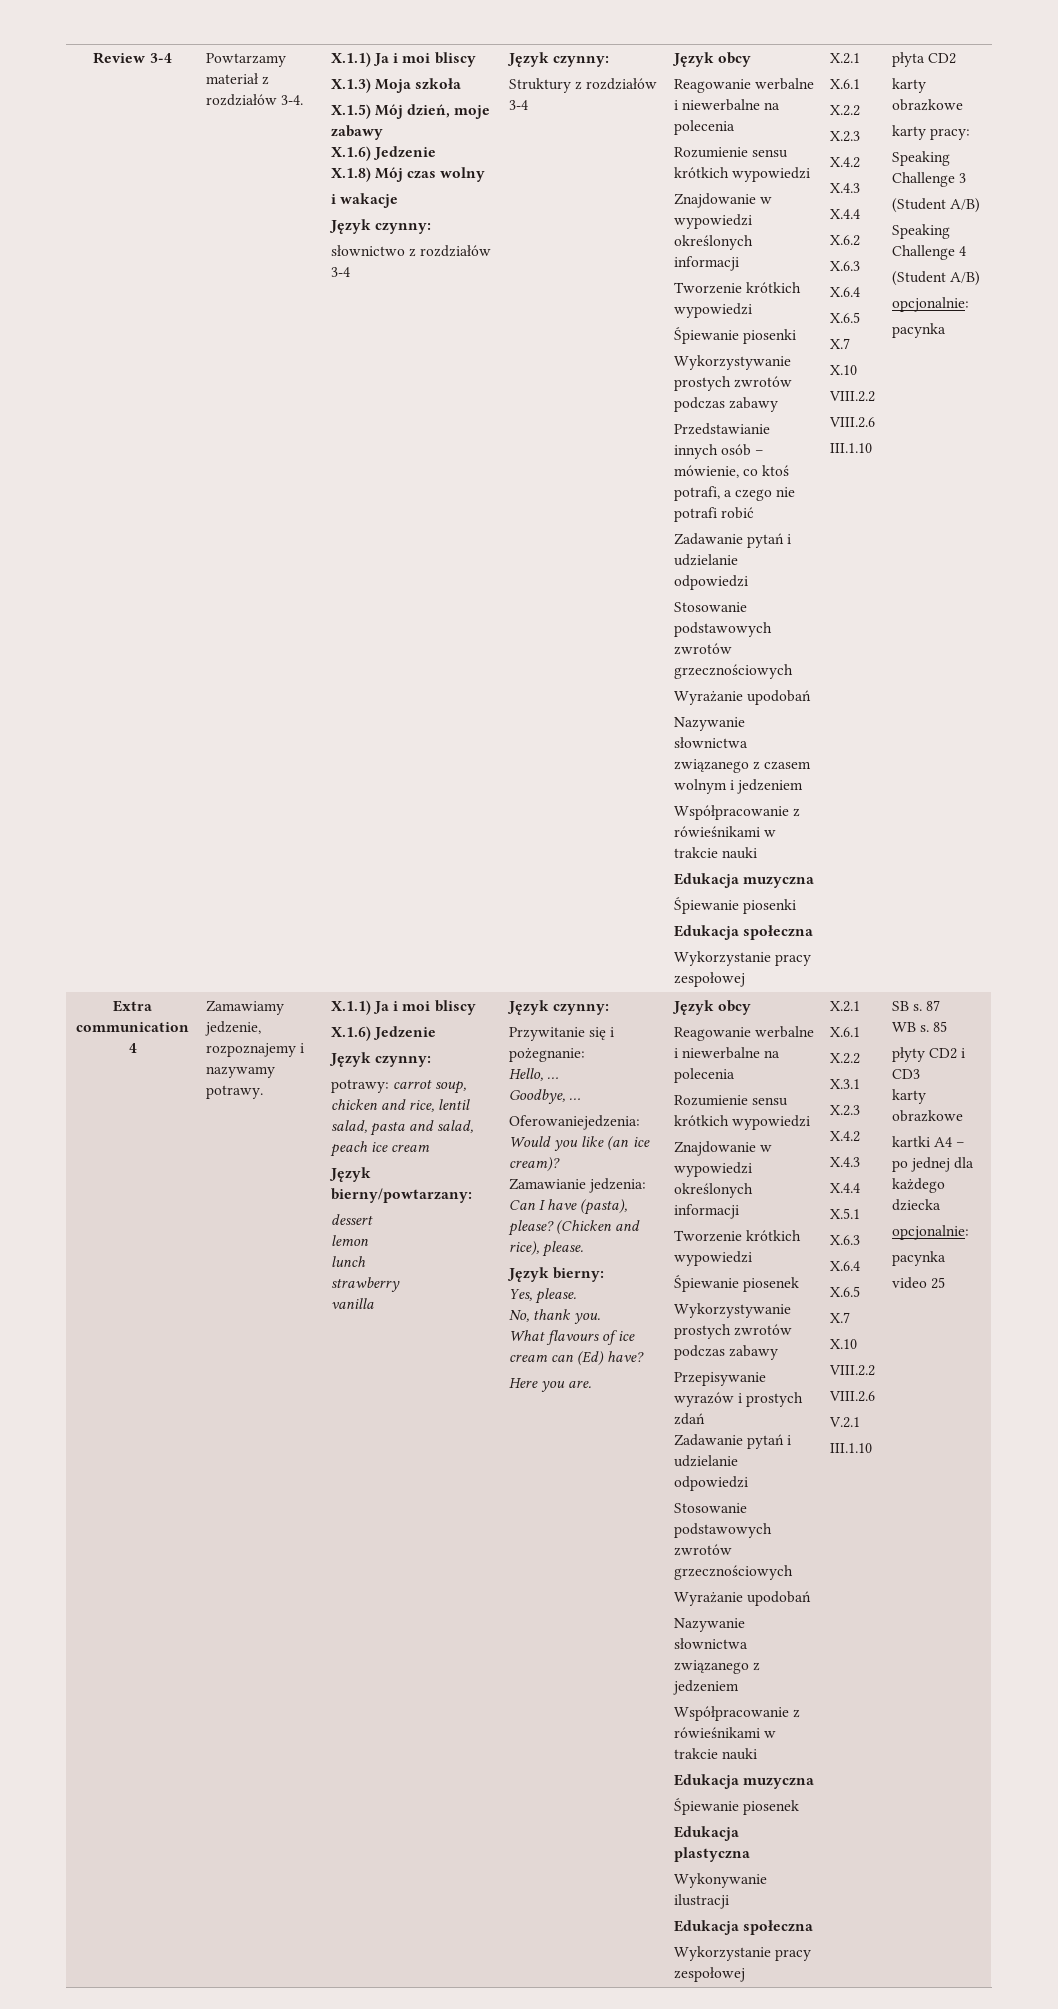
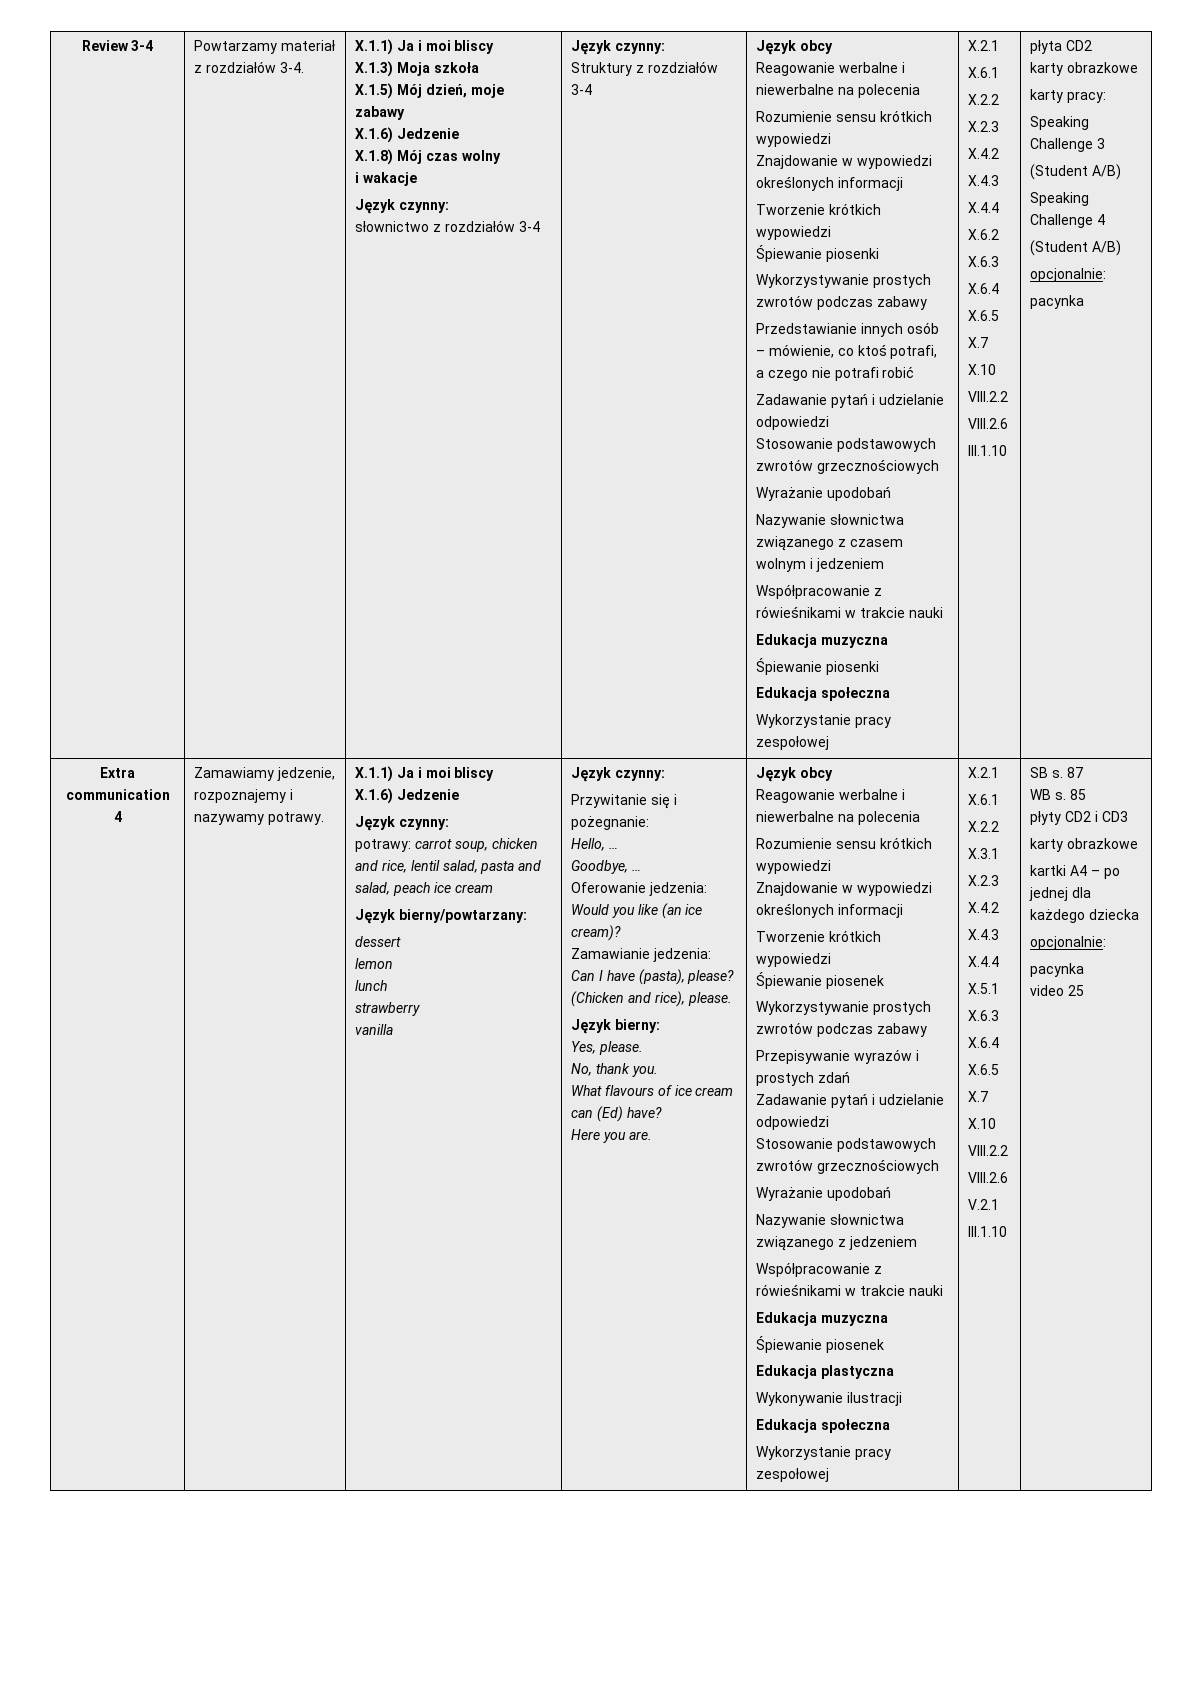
[508,1115,640,1130] Oferowaniejedzenia: -> [571,882,708,896] Oferowanie jedzenia:

